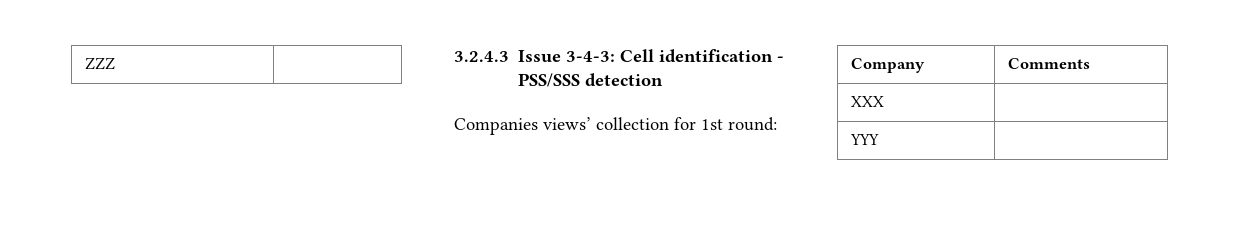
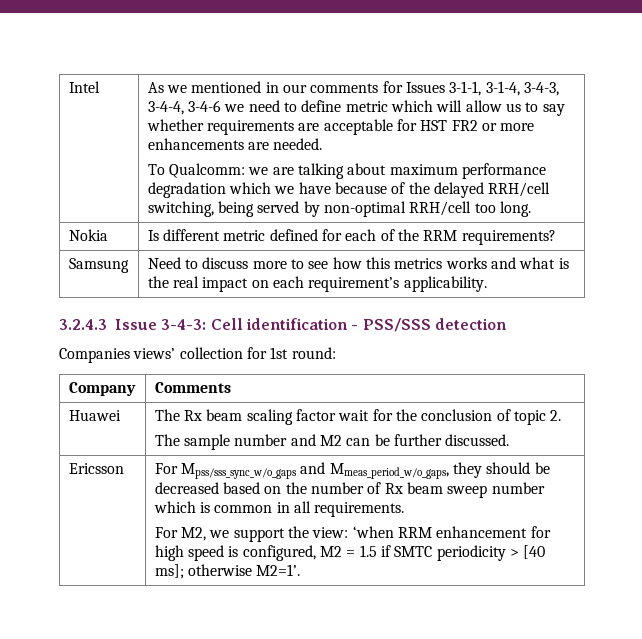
[84,57,115,70] ZZZ | -> [68,81,100,93] [147,81,560,96] [147,100,565,116] [146,119,535,135] [147,138,323,150] [147,163,547,179] [147,182,551,198] [147,201,532,217] [68,229,108,241] [147,229,556,245] [68,258,129,273] [147,257,569,269] [147,276,487,292] Intel | As we mentioned in our comments for Issues 3-1-1, 3-1-4, 3-4-3, 3-4-4, 3-4-6 we need to define metric which will allow us to say whether requirements are acceptable for HST FR2 or more enhancements are needed. // To Qualcomm: we are talking about maximum performance degradation which we have because of the delayed RRH/cell switching, being served by non-optimal RRH/cell too long. // Nokia | Is different metric defined for each of the RRM requirements? // Samsung | Need to discuss more to see how this metrics works and what is the real impact on each requirement’s applicability.
[850,96,884,107] [849,134,879,145] XXX | // YYY | -> [68,410,121,421] [154,409,562,425] [154,434,510,450] [68,463,124,474] [154,462,550,479] [154,482,545,498] [153,501,405,517] [154,526,551,542] [154,545,546,561] [154,564,301,579] Huawei | The Rx beam scaling factor wait for the conclusion of topic 2. // The sample number and M2 can be further discussed. // Ericsson | For Mpss/sss_sync_w/o_gaps and Mmeas_period_w/o_gaps, they should be decreased based on the number of Rx beam sweep number which is common in all requirements. // For M2, we support the view: ‘when RRM enhancement for high speed is configured, M2 = 1.5 if SMTC periodicity > [40 ms]; otherwise M2=1’.

